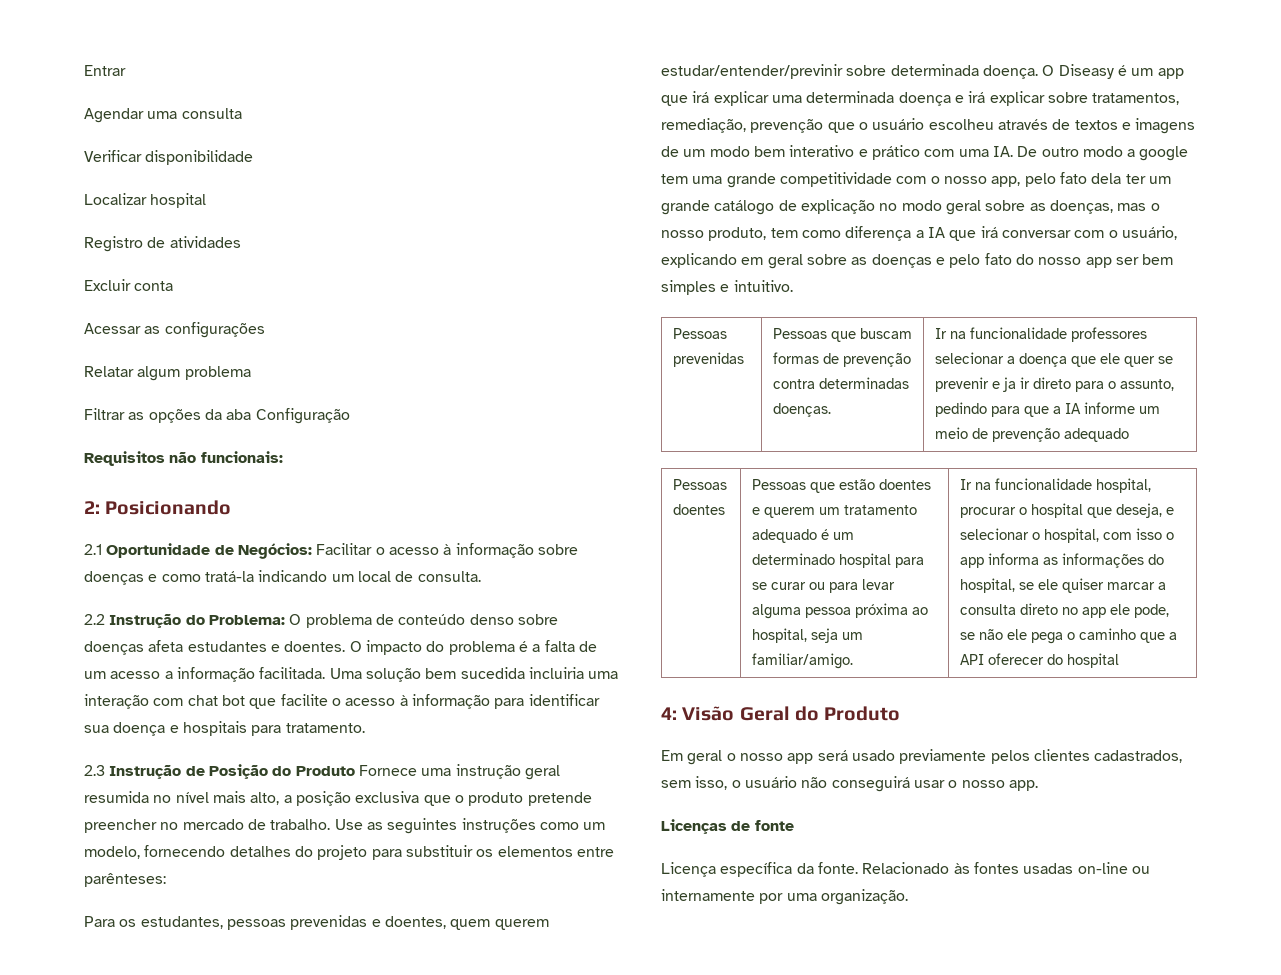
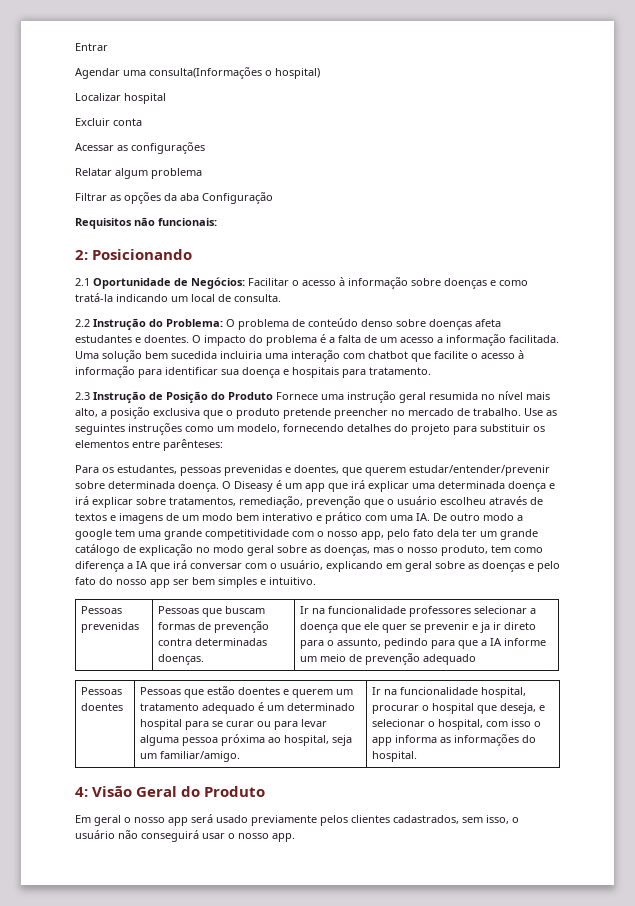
[181,108,242,119] [84,150,254,165] consulta // Verificar disponibilidade -> [149,67,320,79] consulta(Informações o hospital)
[84,236,241,252] // Registro de atividades -> (166, 98) none
[187,695,245,706] chat bot -> [368,351,408,359] chatbot
[450,919,549,930] [661,64,843,79] quem querem estudar/entender/previnir -> [342,465,550,476] que querem estudar/entender/prevenir
[959,578,1166,593] [959,603,1169,618] [959,628,1177,644] [959,653,1119,668] hospital, se ele quiser marcar a consulta direto no app ele pode, se não ele pega o caminho que a API oferecer do hospital -> [371,751,417,762] hospital.
[661,819,794,834] [661,862,1150,877] [661,889,908,905] // Licenças de fonte // Licença específica da fonte. Relacionado às fontes usadas on-line ou internamente por uma organização. -> (295, 837) none

